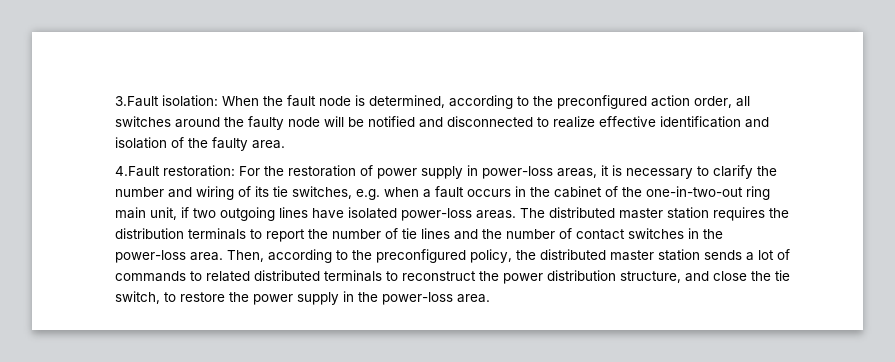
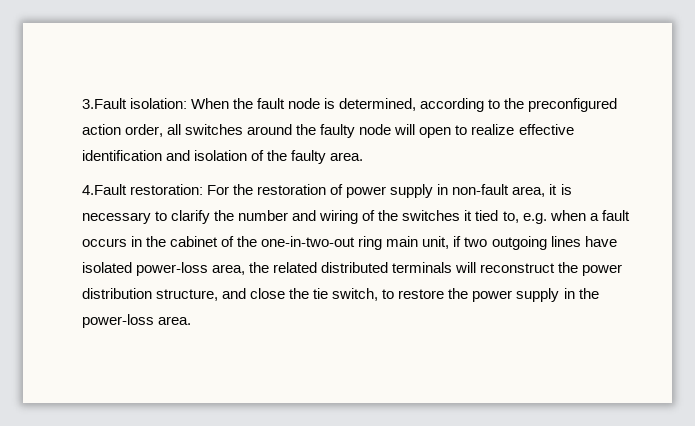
[347,116,533,128] be notified and disconnected -> [419,127,452,138] open
[481,166,597,179] power-loss areas, -> [452,184,546,197] non-fault area,
[254,186,352,199] its tie switches, -> [378,210,519,223] the switches it tied to,
[475,207,789,221] [114,228,723,242] [114,249,790,263] [114,271,202,282] areas. The distributed master station requires the distribution terminals to report the number of tie lines and the number of contact switches in the power-loss area. Then, according to the preconfigured policy, the distributed master station sends a lot of commands to -> [212,262,270,275] area, the
[385,271,398,281] to -> [455,262,477,273] will

